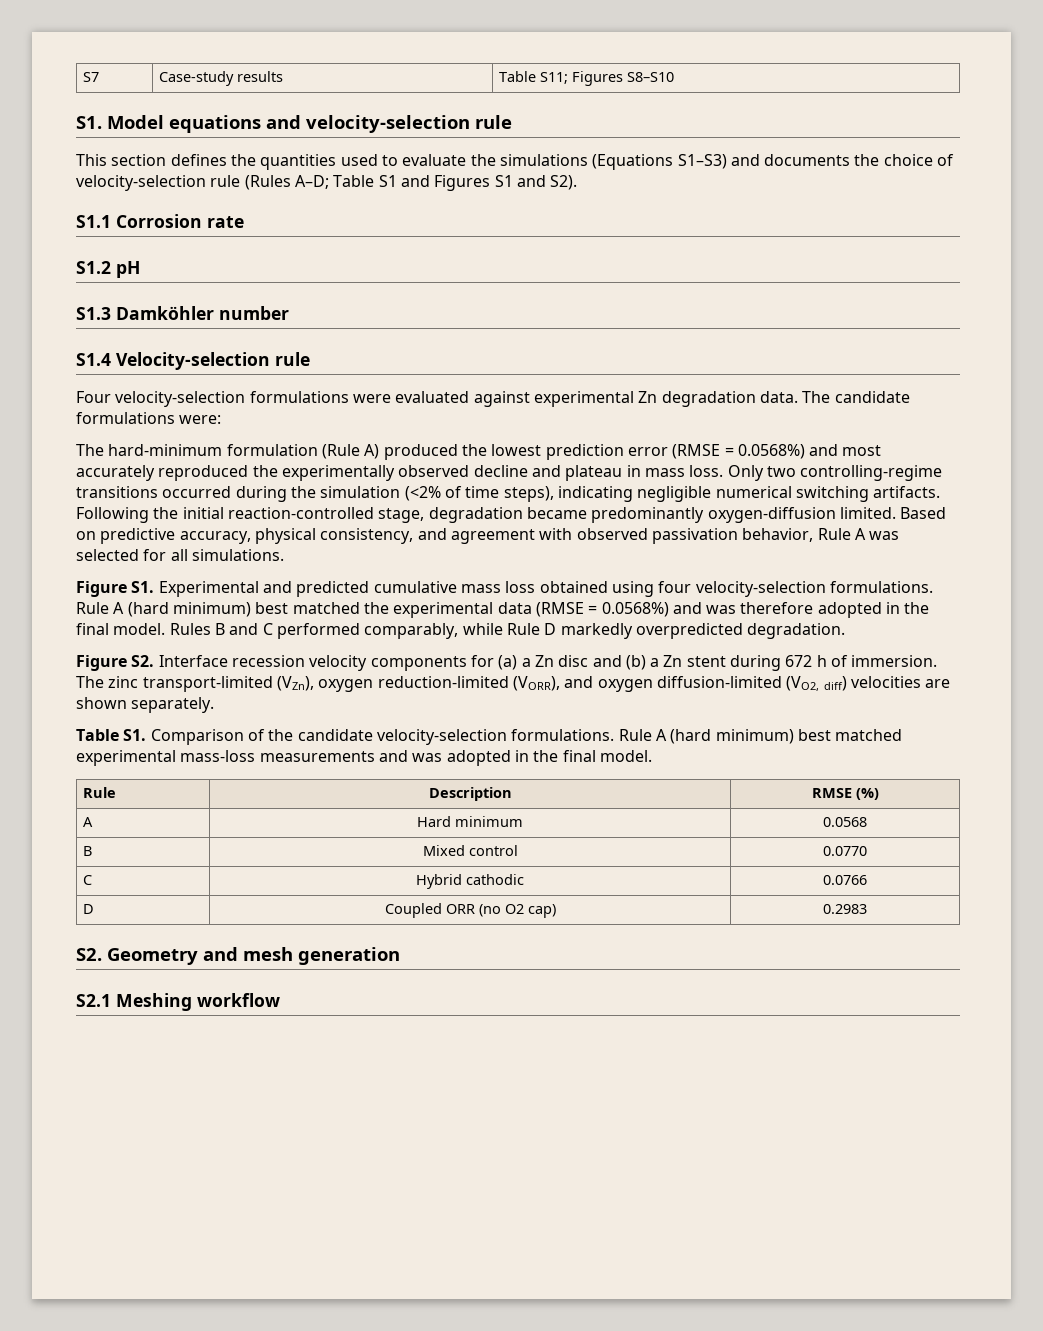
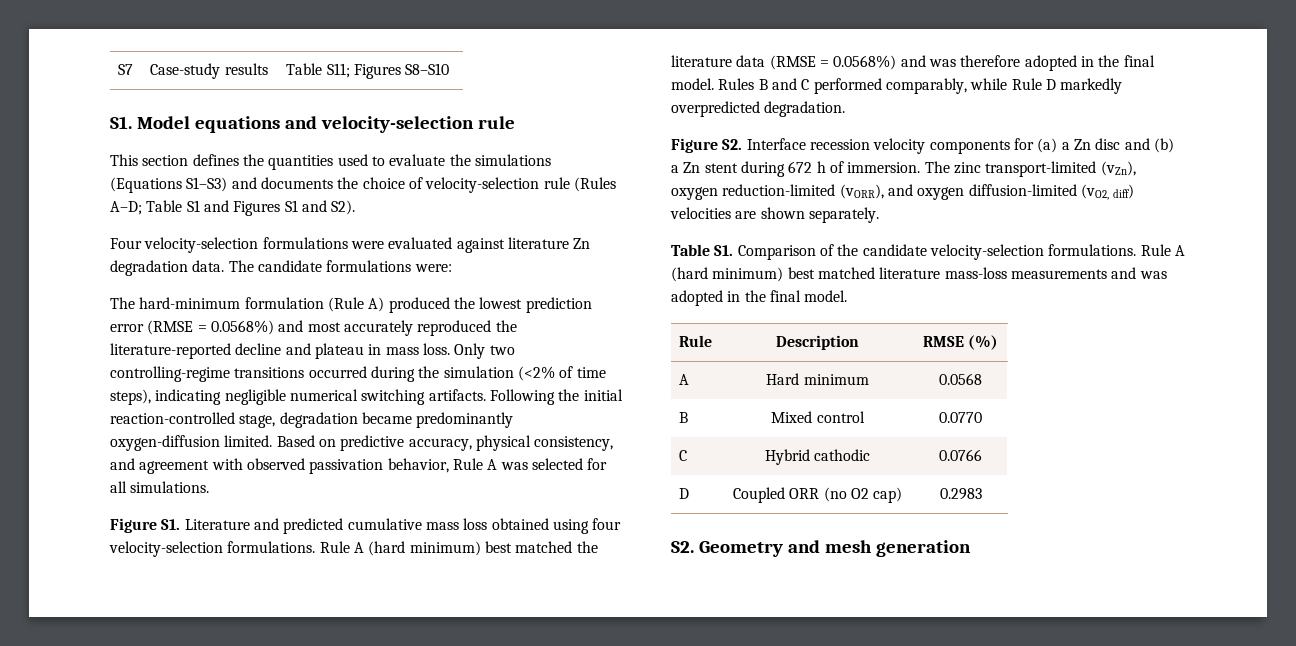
[76,214,244,228] [76,261,140,278] [76,306,289,320] [76,352,310,370] // S1.1 Corrosion rate // S1.2 pH // S1.3 Damköhler number // S1.4 Velocity-selection rule -> (356, 207) none
[533,391,634,407] experimental -> [507,237,569,249] literature
[281,465,470,481] experimentally observed -> [110,343,231,359] literature-reported
[158,581,259,597] Experimental -> [184,519,250,530] Literature
[393,602,494,618] experimental -> [671,55,732,67] literature
[276,676,314,691] (VZn), -> [1100,161,1136,176] (vZn),
[512,676,560,691] (VORR), -> [839,184,884,199] (vORR),
[786,676,820,691] (VO2, -> [1080,184,1109,200] (vO2,
[76,750,176,766] experimental -> [879,267,941,279] literature
[76,993,280,1011] // S2.1 Meshing workflow -> (971, 548) none

